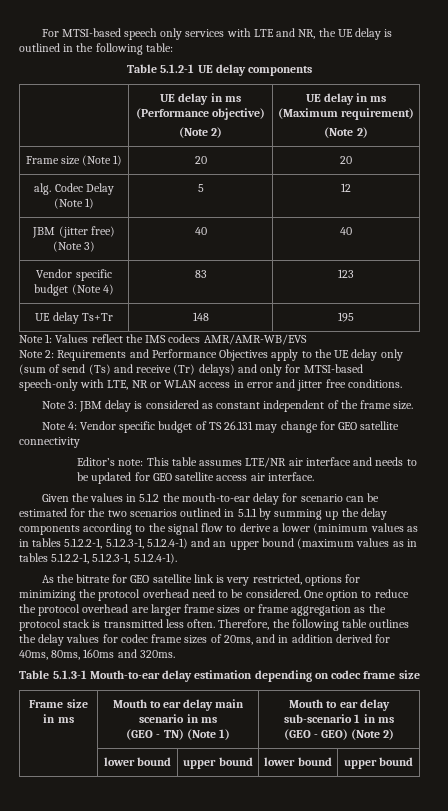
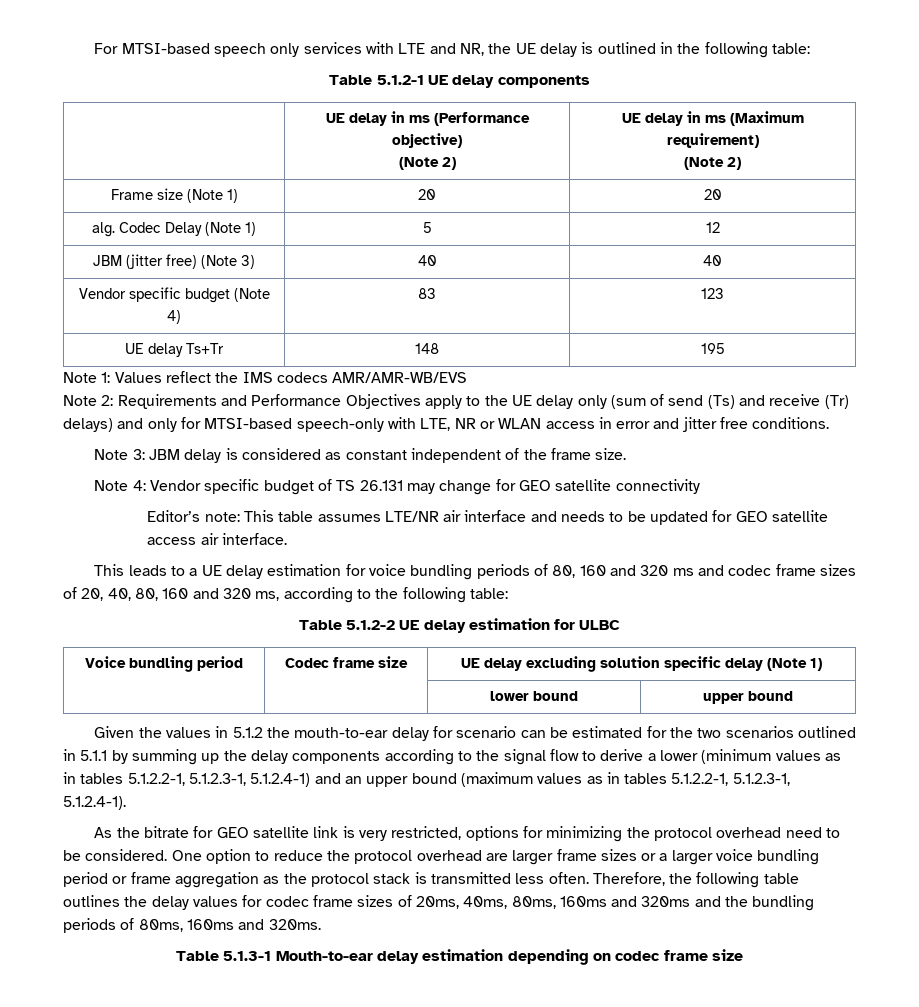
(314, 476) none -> [94,564,856,580] [63,587,508,603] [298,618,621,633] [85,656,243,672] [285,656,408,668] [460,656,822,672] [490,691,578,701] [703,691,793,704] // This leads to a UE delay estimation for voice bundling periods of 80, 160 and 320 ms and codec frame sizes of 20, 40, 80, 160 and 320 ms, according to the following table: // Table 5.1.2-2 UE delay estimation for ULBC // Voice bundling period | Codec frame size | UE delay excluding solution specific delay (Note 1) // | | lower bound | upper bound
(255, 610) none -> [659,849,820,865] [63,872,128,887] a larger voice bundling period or
[256,634,391,643] [19,650,48,660] and in addition derived for 40ms, -> [463,895,815,911] [63,918,135,933] 40ms, 80ms, 160ms and 320ms and the bundling periods of
[29,699,88,708] [43,714,74,723] [112,699,245,711] [139,714,217,723] [126,729,230,740] [289,699,390,711] [284,714,394,723] [283,729,395,740] [103,757,172,766] [183,757,253,769] [264,757,332,766] [343,757,414,769] // Frame size in ms | Mouth to ear delay main scenario in ms // (GEO - TN) (Note 1) | Mouth to ear delay sub-scenario 1 in ms // (GEO - GEO) (Note 2) // | lower bound | upper bound | lower bound | upper bound -> (743, 955) none

